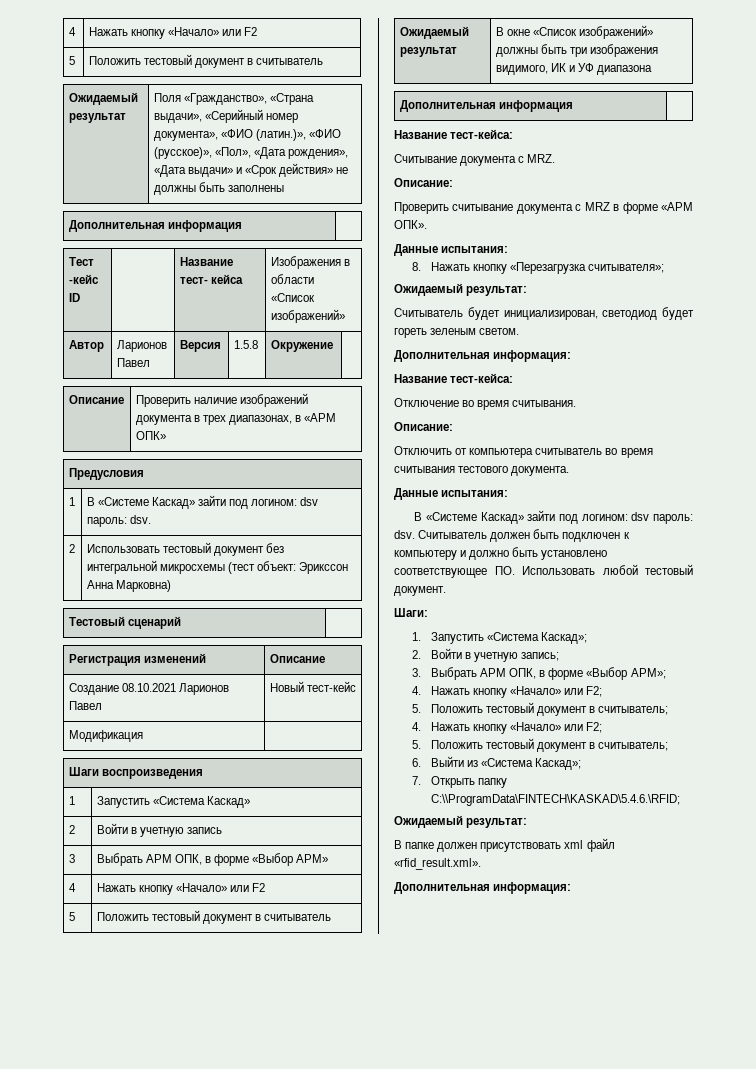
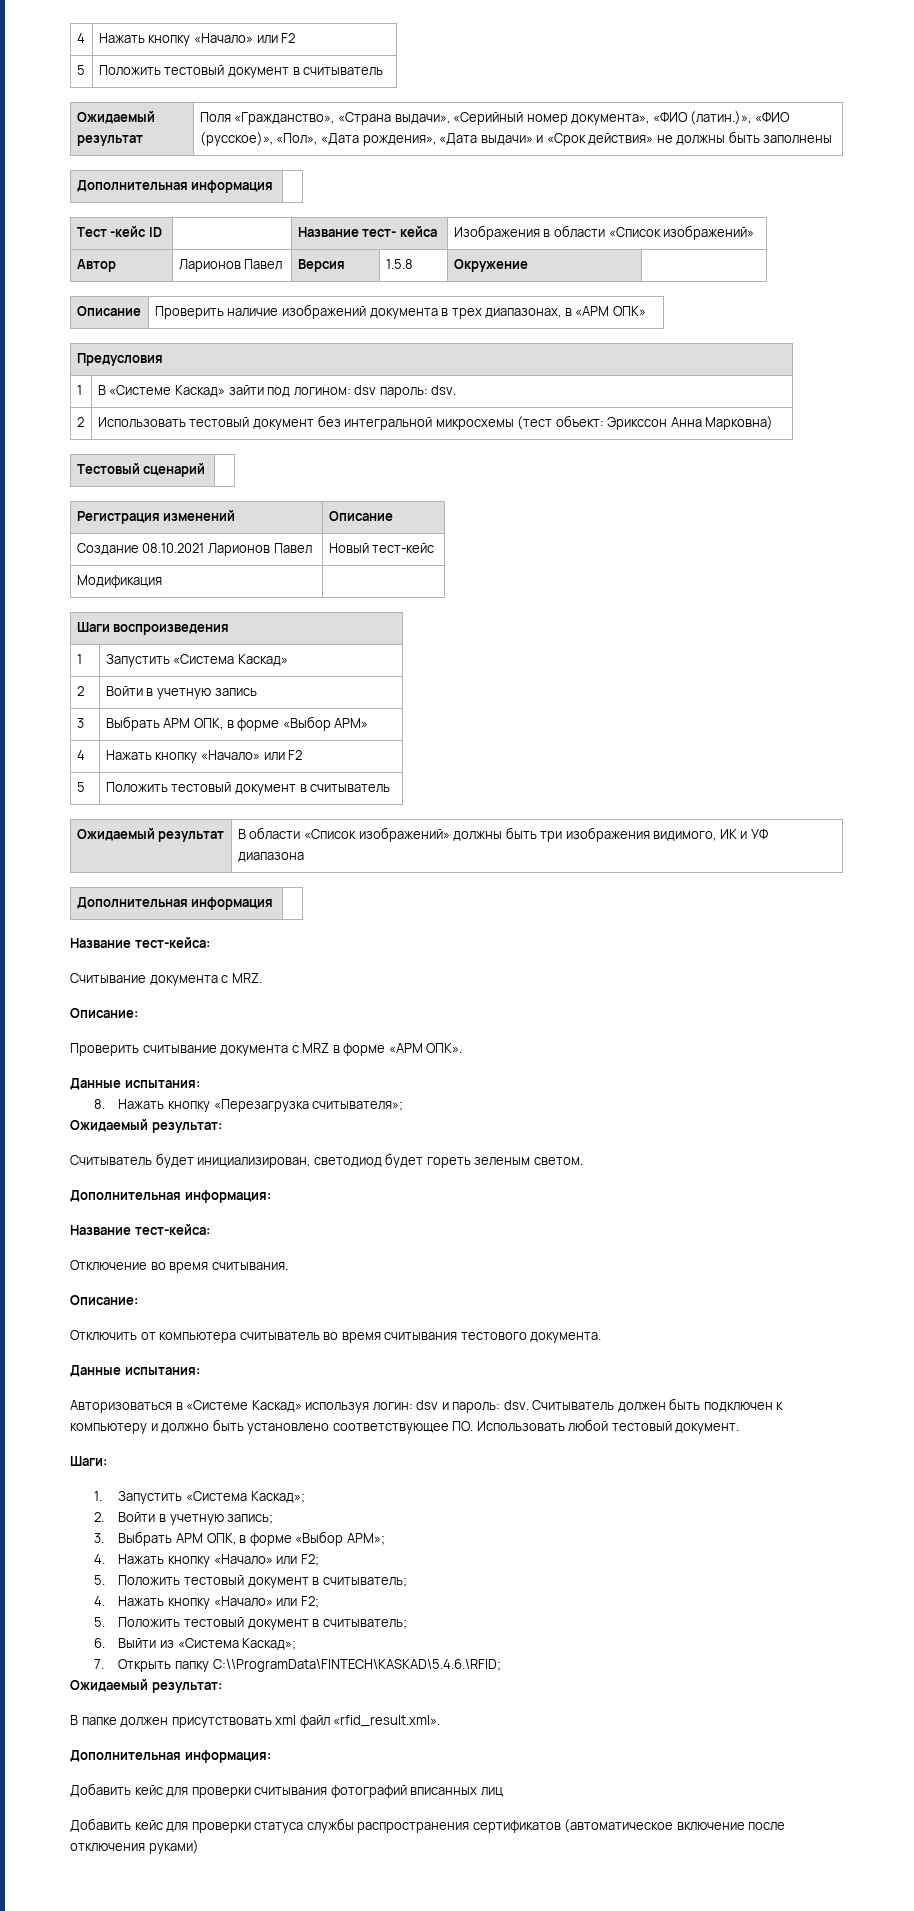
[506,29,530,36] окне -> [249,827,301,840] области
[414,510,650,524] В «Системе Каскад» зайти под логином: dsv -> [70,1400,449,1413] Авторизоваться в «Системе Каскад» используя логин: dsv и
(572, 888) none -> [70,1783,503,1798] [70,1818,786,1833] [70,1840,199,1854] // Добавить кейс для проверки считывания фотографий вписанных лиц // Добавить кейс для проверки статуса службы распространения сертификатов (автоматическое включение после отключения руками)

